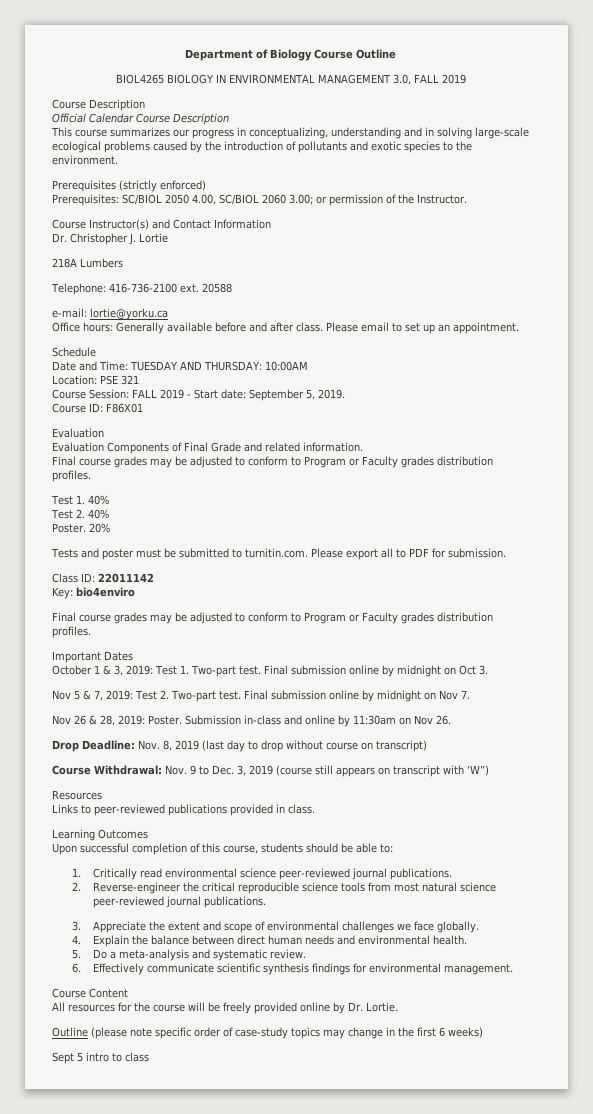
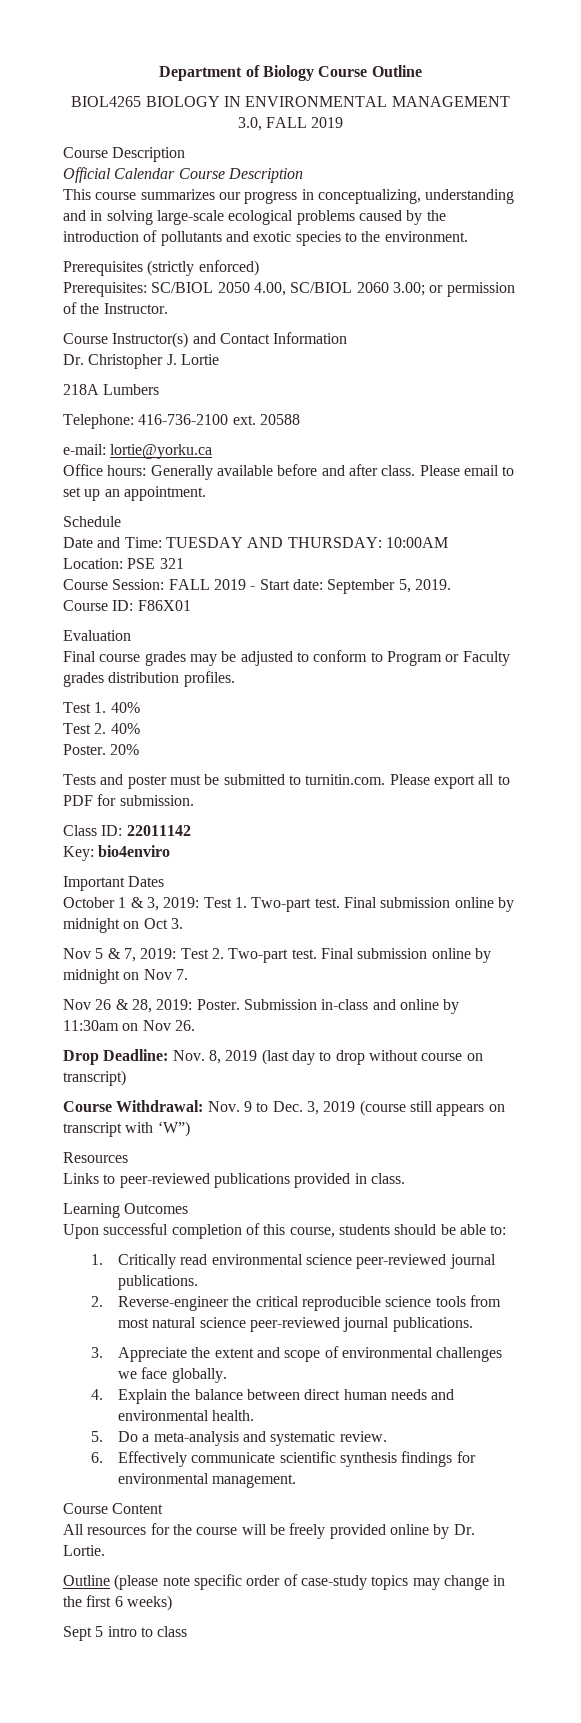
[52,442,363,454] // Evaluation Components of Final Grade and related information. -> (131, 635) none
[52,612,493,624] [52,626,91,638] // Final course grades may be adjusted to conform to Program or Faculty grades distribution profiles. -> (171, 851) none

